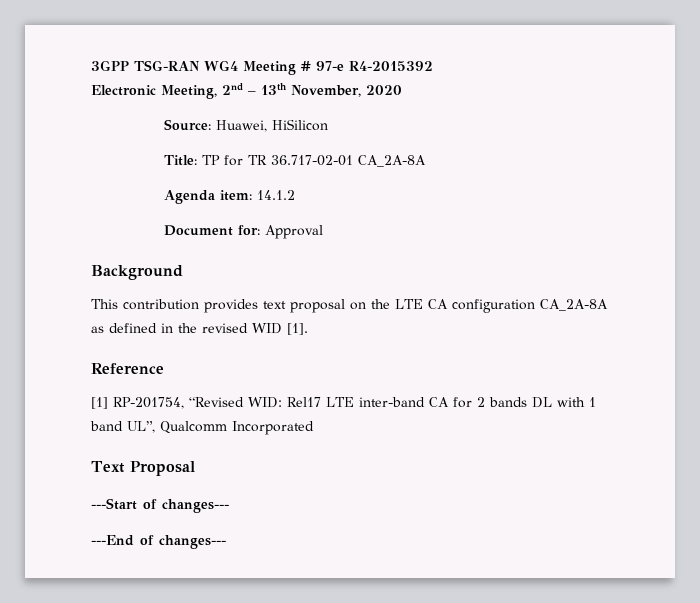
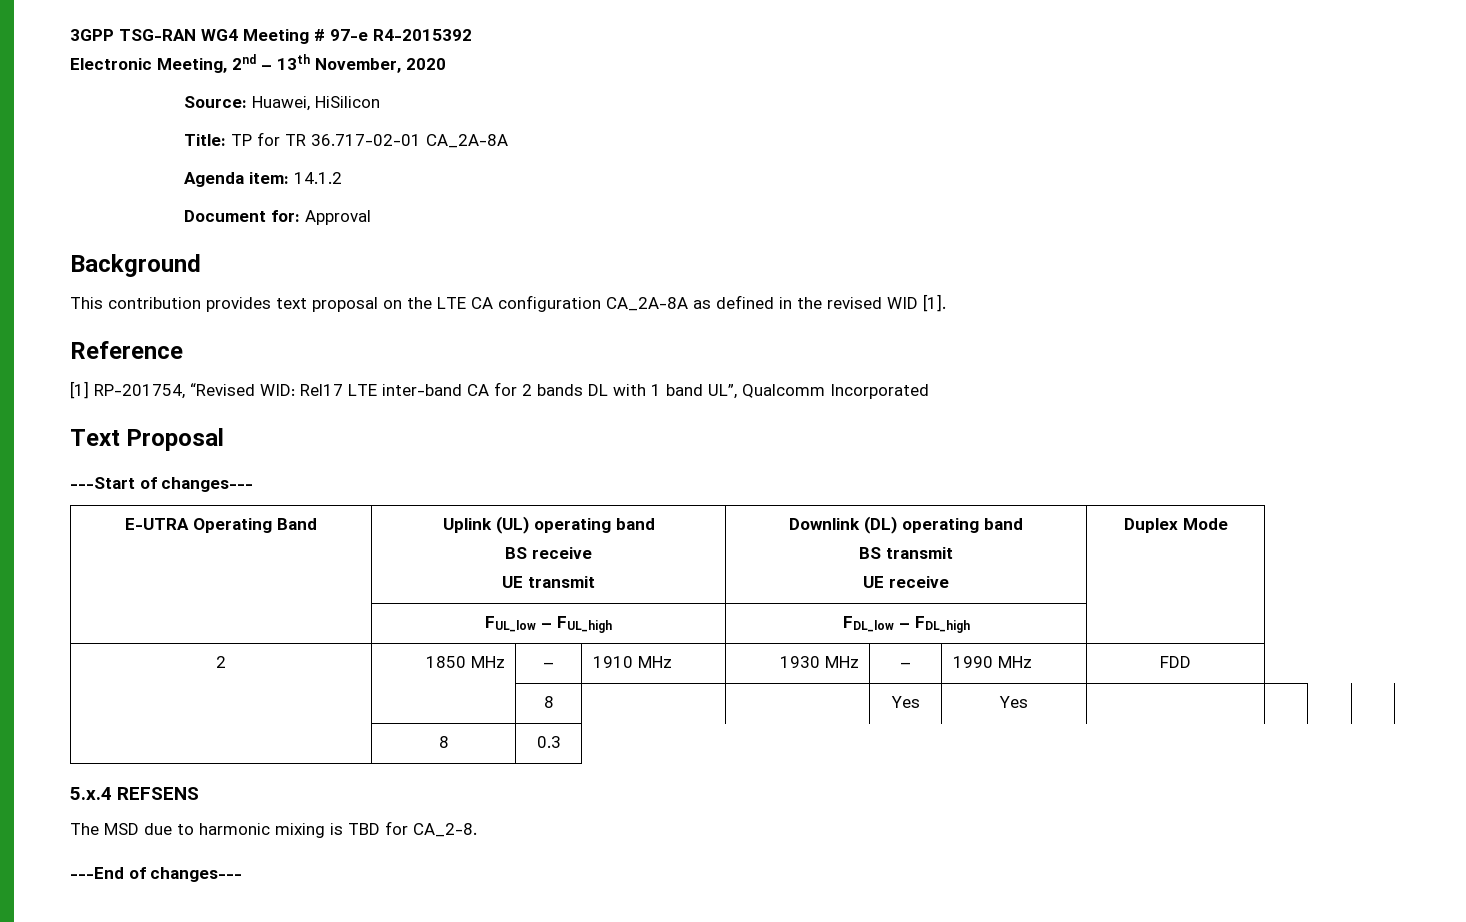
(229, 506) none -> [125,518,317,533] [442,516,655,534] [505,547,592,559] [502,576,595,588] [789,516,1023,534] [859,547,953,559] [863,576,949,588] [1123,518,1228,533] [485,616,612,633] [842,616,970,633] [216,656,226,668] [425,656,505,668] [543,662,554,668] [592,656,672,668] [779,656,859,668] [900,662,911,668] [952,656,1032,668] [1160,656,1191,668] [543,696,554,708] [890,696,920,708] [999,696,1028,708] [438,736,449,748] [536,736,561,748] [70,787,200,800] [70,821,477,838] // E-UTRA Operating Band | Uplink (UL) operating band // BS receive // UE transmit | Downlink (DL) operating band // BS transmit // UE receive | Duplex Mode // | FUL_low – FUL_high | FDL_low – FDL_high | // 2 | 1850 MHz | – | 1910 MHz | 1930 MHz | – | 1990 MHz | FDD // | | 8 | | | Yes | Yes | | | | // | 8 | 0.3 // 5.x.4 REFSENS // The MSD due to harmonic mixing is TBD for CA_2-8.

